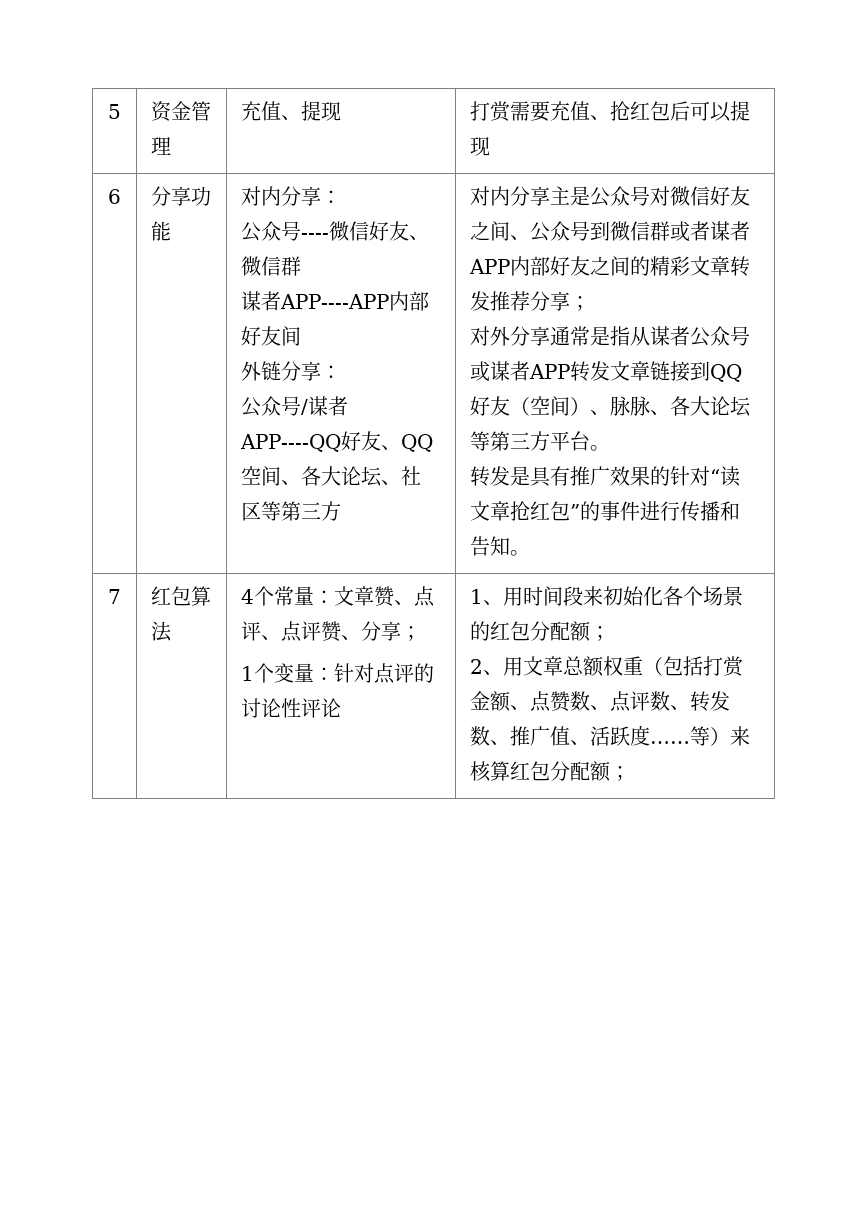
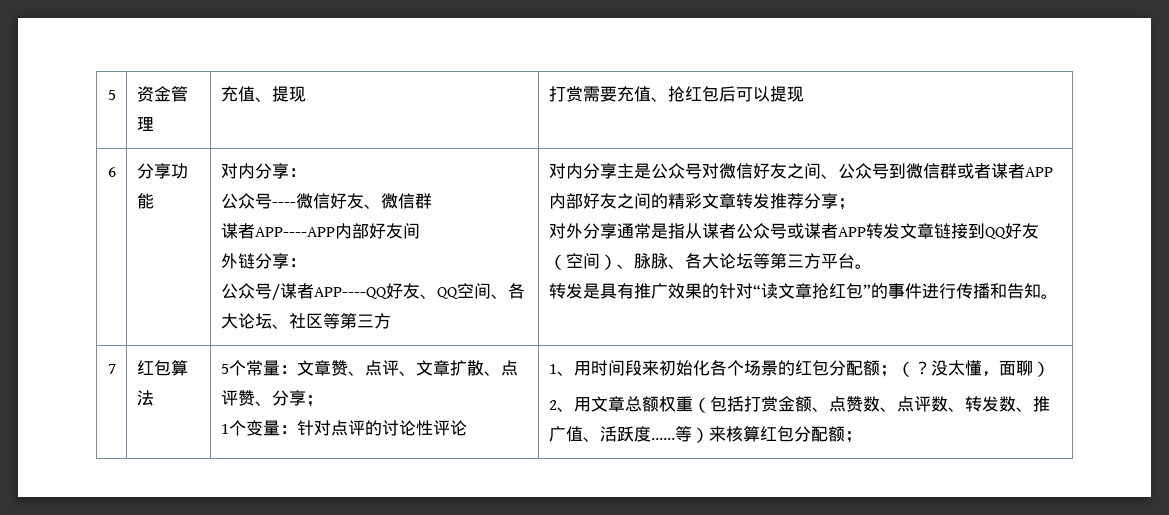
[241,589,255,604] 4 -> [220,364,229,374] 5
(282, 637) none -> [415,360,501,376] 文章扩散、
(611, 633) none -> [896,360,1050,377] （？没太懂，面聊）

